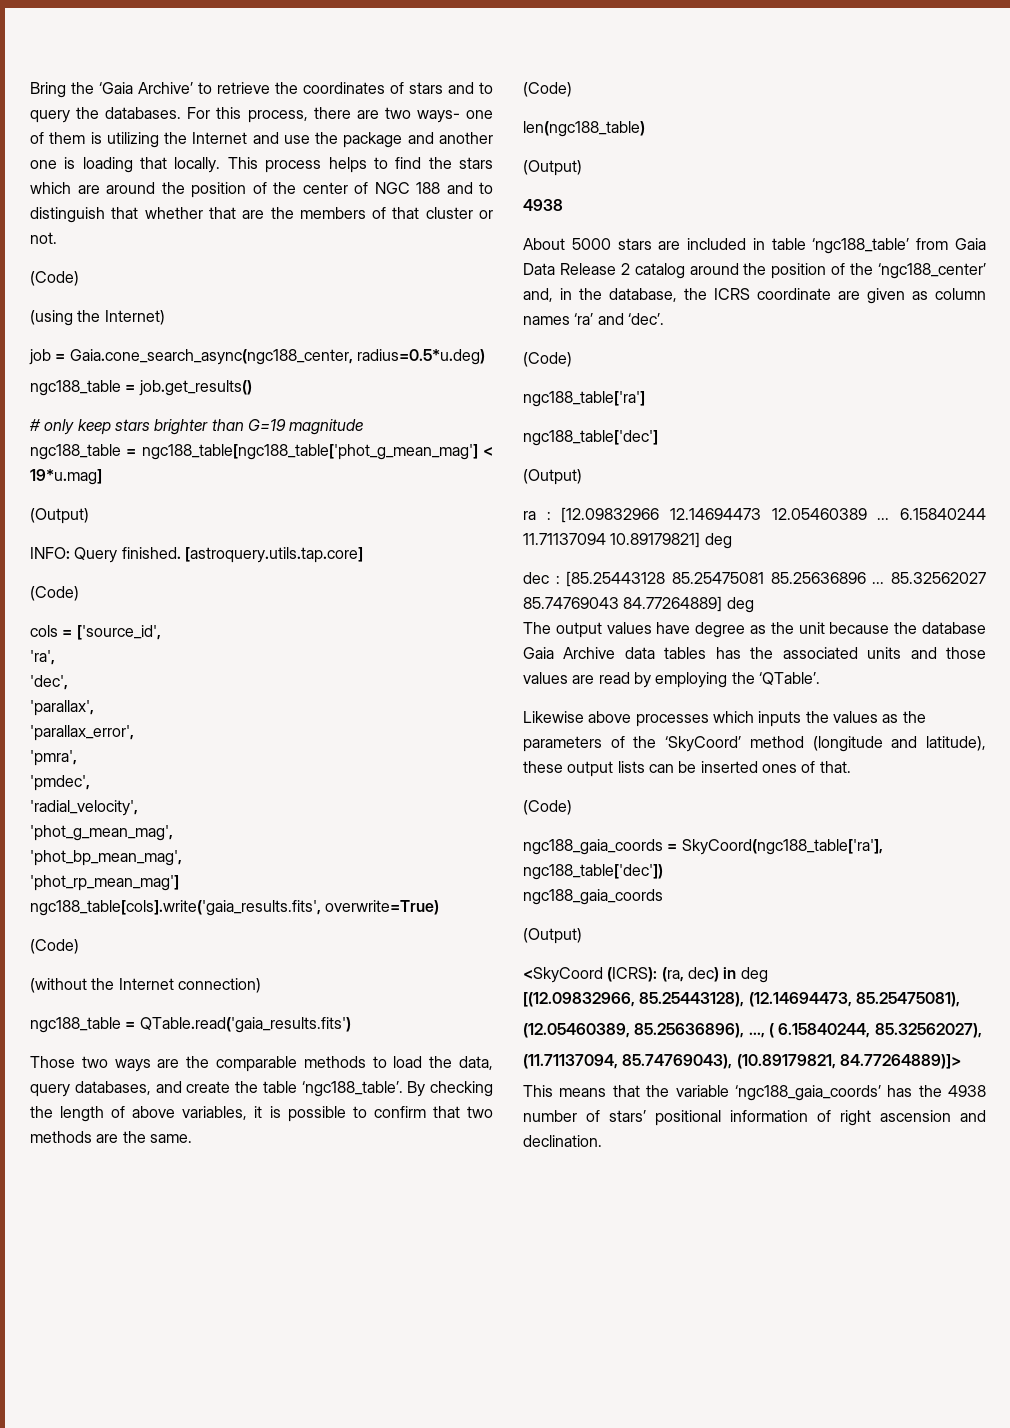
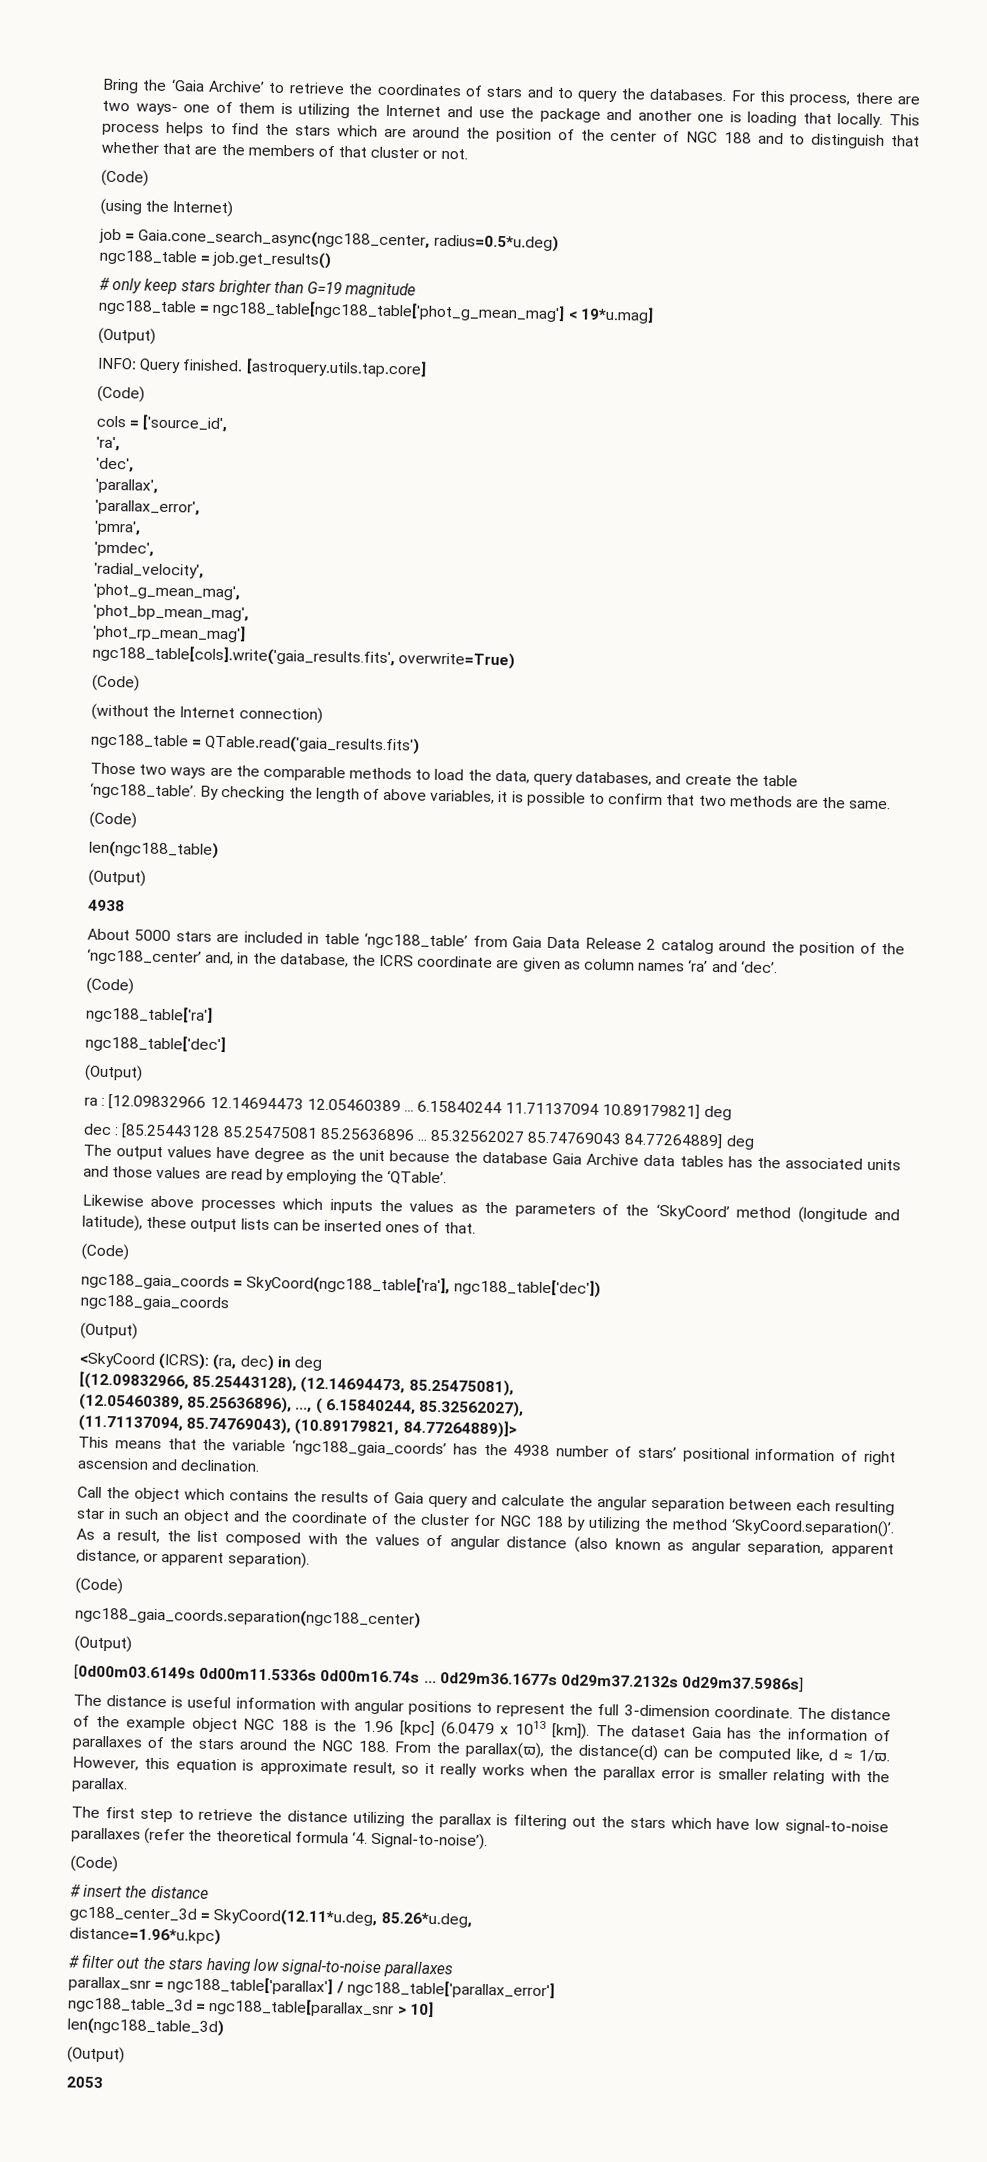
(602, 1141) none -> [77,1486,895,1516] [76,1508,895,1538] [76,1528,895,1558] [76,1549,310,1569] [75,1577,123,1595] [75,1606,421,1629] [74,1635,132,1653] [74,1664,805,1693] [73,1694,891,1721] [73,1715,892,1742] [72,1735,890,1763] [72,1756,891,1785] [72,1777,128,1793] [71,1806,890,1836] [71,1827,489,1851] [70,1855,118,1873] [70,1884,209,1899] [69,1906,472,1928] [69,1926,221,1946] [68,1953,454,1978] [68,1976,555,2000] [68,1997,434,2018] [67,2017,224,2037] [67,2046,125,2064] [66,2076,103,2089] // Call the object which contains the results of Gaia query and calculate the angular separation between each resulting star in such an object and the coordinate of the cluster for NGC 188 by utilizing the method ‘SkyCoord.separation()’. As a result, the list composed with the values of angular distance (also known as angular separation, apparent distance, or apparent separation). // (Code) // ngc188_gaia_coords.separation(ngc188_center) // (Output) // [0d00m03.6149s 0d00m11.5336s 0d00m16.74s ... 0d29m36.1677s 0d29m37.2132s 0d29m37.5986s] // The distance is useful information with angular positions to represent the full 3-dimension coordinate. The distance of the example object NGC 188 is the 1.96 [kpc] (6.0479 x 1013 [km]). The dataset Gaia has the information of parallaxes of the stars around the NGC 188. From the parallax(ϖ), the distance(d) can be computed like, d ≈ 1/ϖ. However, this equation is approximate result, so it really works when the parallax error is smaller relating with the parallax. // The first step to retrieve the distance utilizing the parallax is filtering out the stars which have low signal-to-noise parallaxes (refer the theoretical formula ‘4. Signal-to-noise’). // (Code) // # insert the distance // gc188_center_3d = SkyCoord(12.11*u.deg, 85.26*u.deg, // distance=1.96*u.kpc) // # filter out the stars having low signal-to-noise parallaxes // parallax_snr = ngc188_table['parallax'] / ngc188_table['parallax_error'] // ngc188_table_3d = ngc188_table[parallax_snr > 10] // len(ngc188_table_3d) // (Output) // 2053

